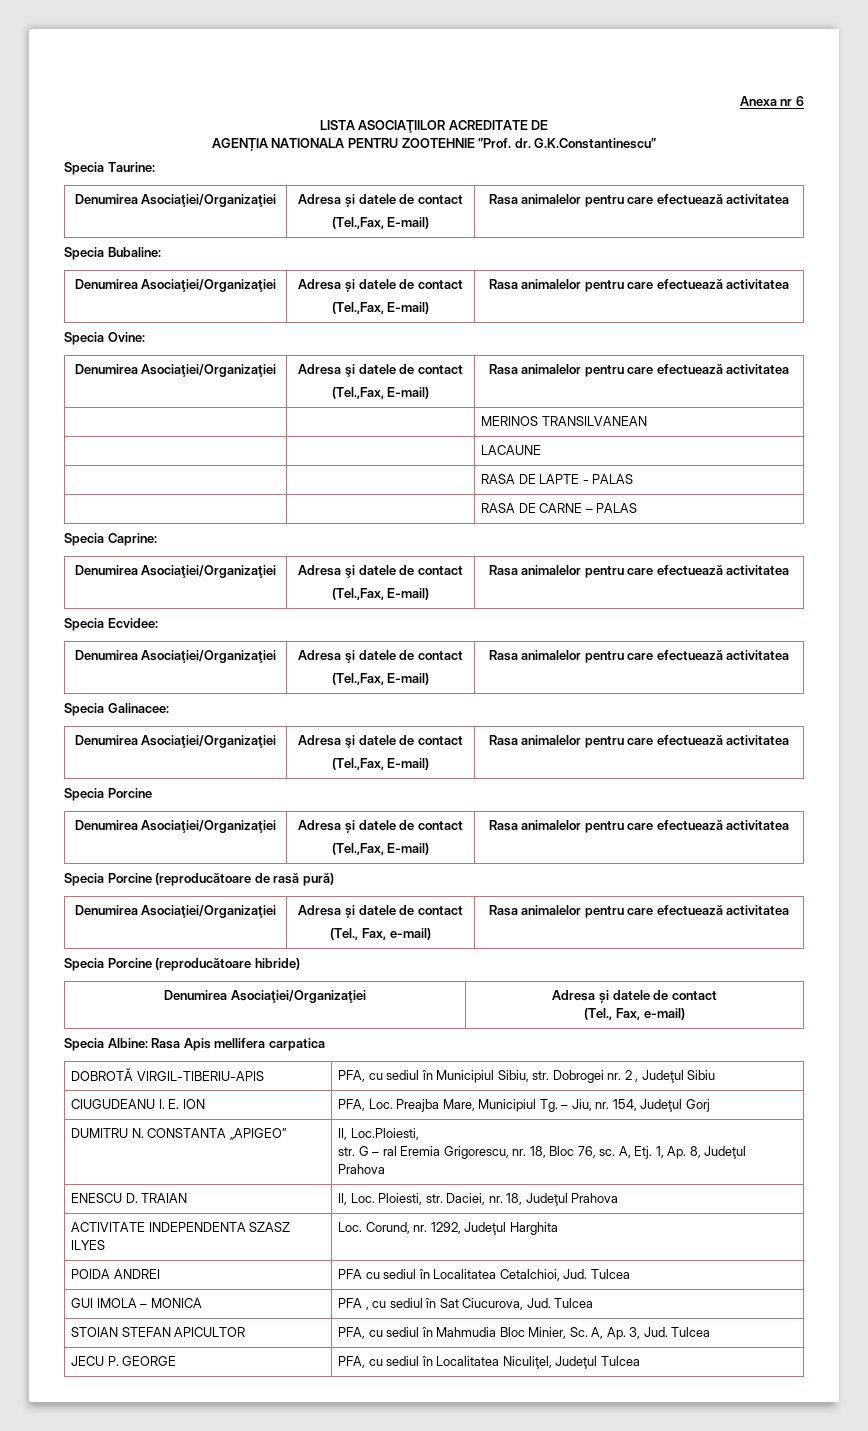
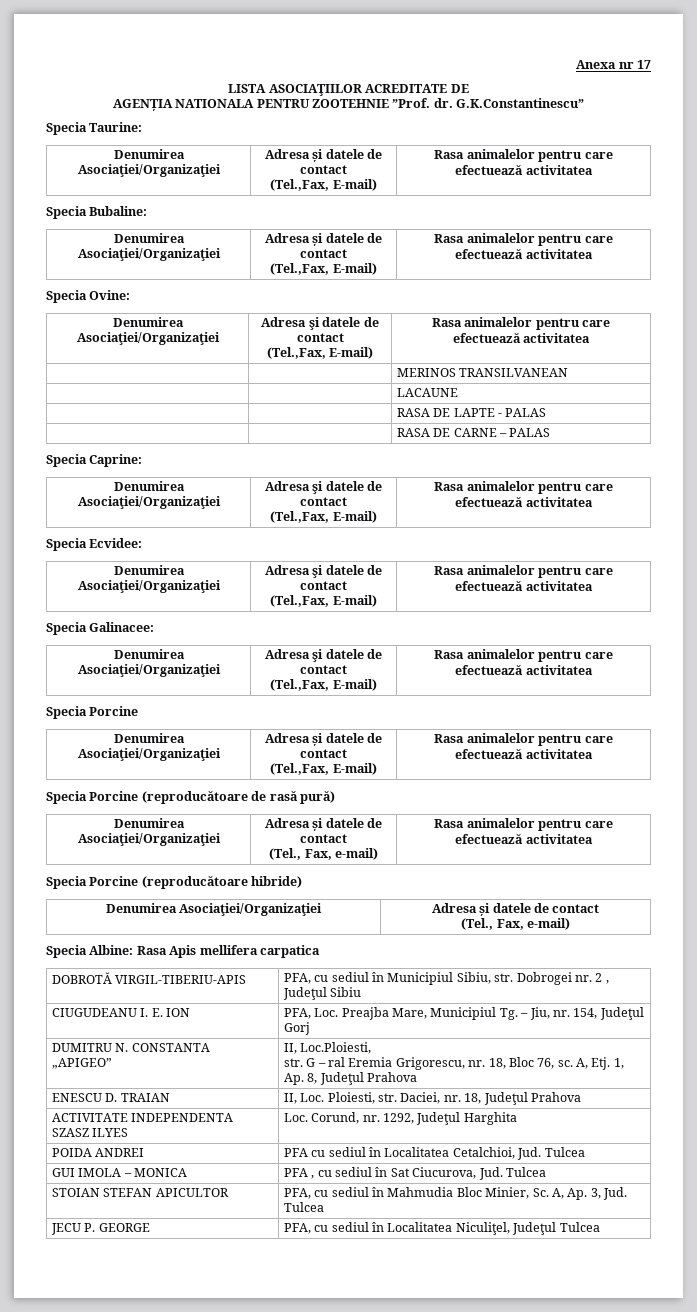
[796,96,804,106] 6 -> [637,60,651,69] 17

